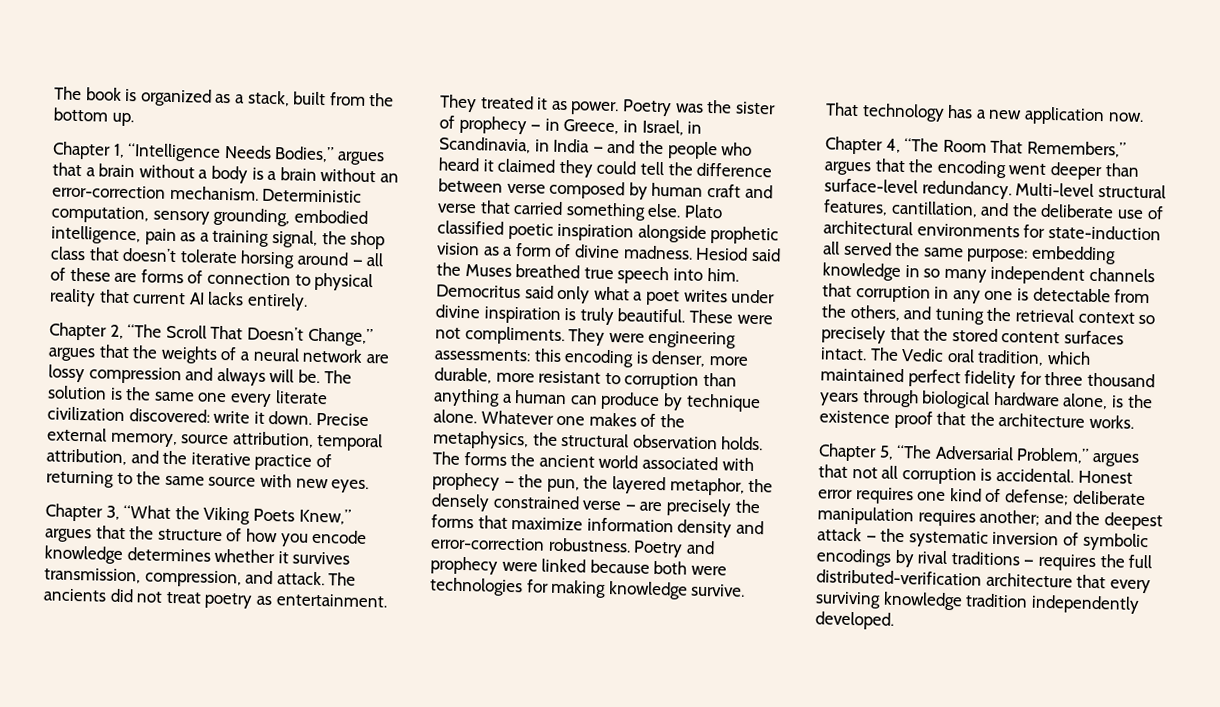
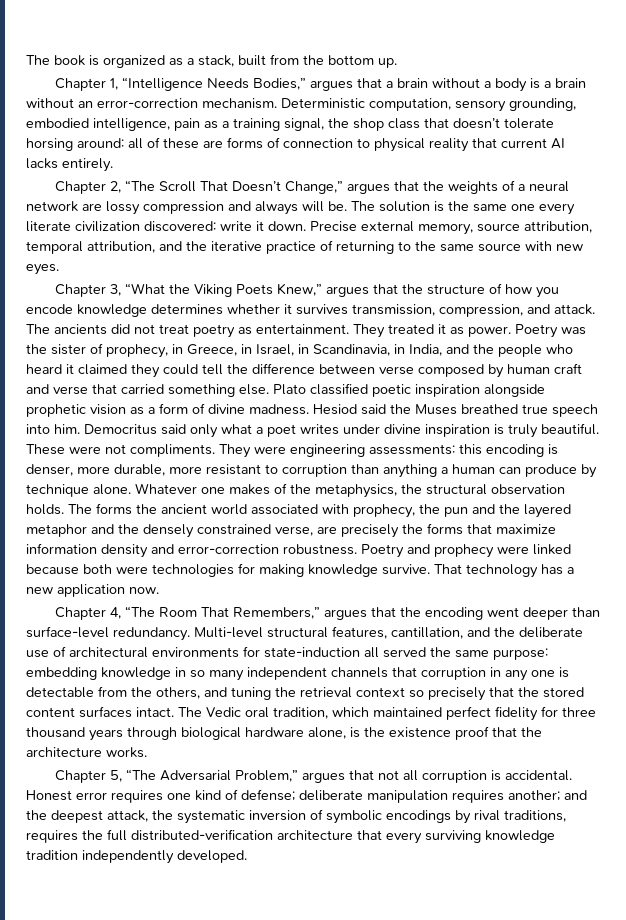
[296,251,363,266] around — -> [77,138,124,148] around:
[458,115,542,135] prophecy — -> [106,344,168,358] prophecy,
[553,138,604,153] India — -> [409,344,442,356] India,
[432,472,745,496] prophecy — the pun, the layered metaphor, -> [353,504,571,518] [26,524,114,537] prophecy, the pun and the layered metaphor and
[582,500,636,511] verse — -> [275,526,313,536] verse,
[817,527,877,542] attack — -> [107,810,148,822] attack,
[950,551,1035,566] traditions — -> [504,810,566,822] traditions,

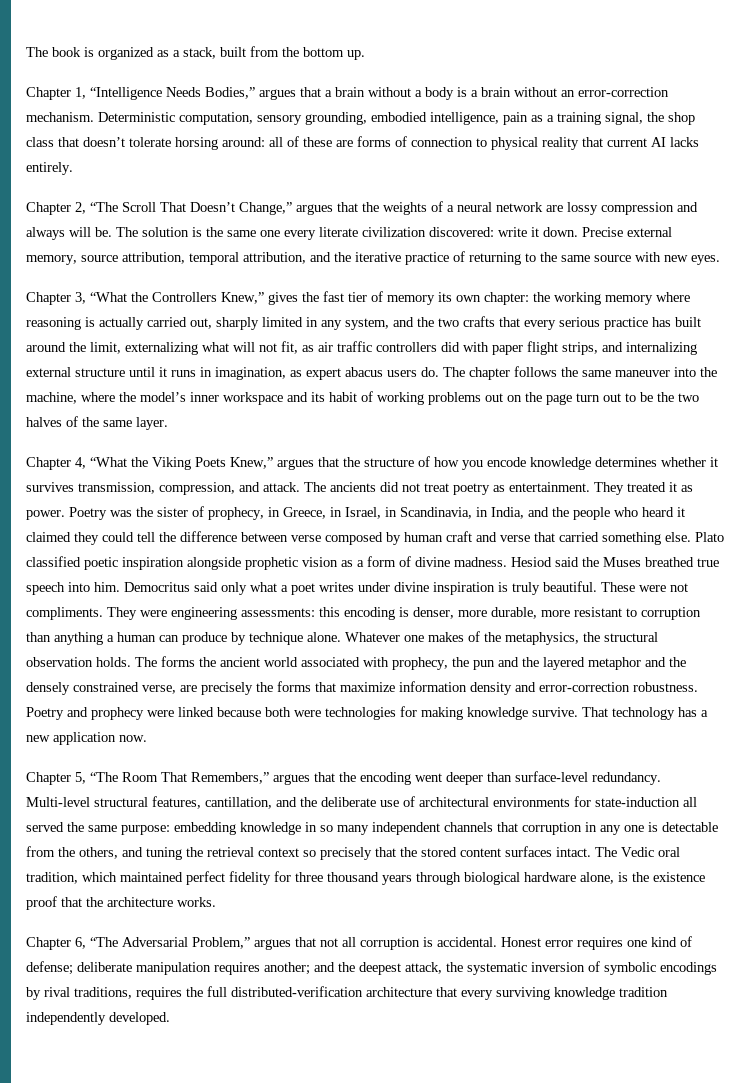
(190, 289) none -> [152,291,690,305] [26,316,701,330] [26,341,697,355] [26,366,717,380] [26,391,699,405] [26,416,168,430] [26,457,148,470] Controllers Knew,” gives the fast tier of memory its own chapter: the working memory where reasoning is actually carried out, sharply limited in any system, and the two crafts that every serious practice has built around the limit, externalizing what will not fit, as air traffic controllers did with paper flight strips, and internalizing external structure until it runs in imagination, as expert abacus users do. The chapter follows the same maneuver into the machine, where the model’s inner workspace and its habit of working problems out on the page turn out to be the two halves of the same layer. // Chapter 4, “What the
[109,607,121,619] 4, -> [75,772,86,784] 5,
[109,770,122,782] 5, -> [75,937,86,949] 6,

